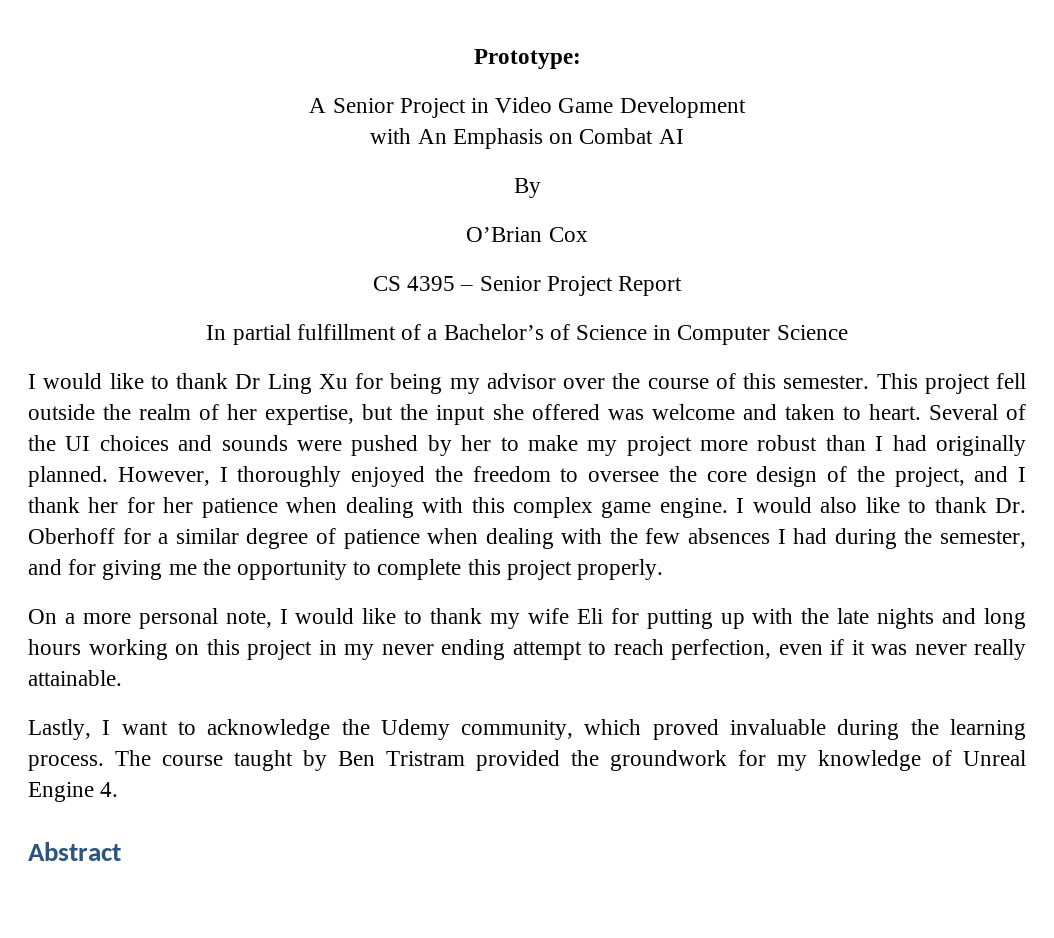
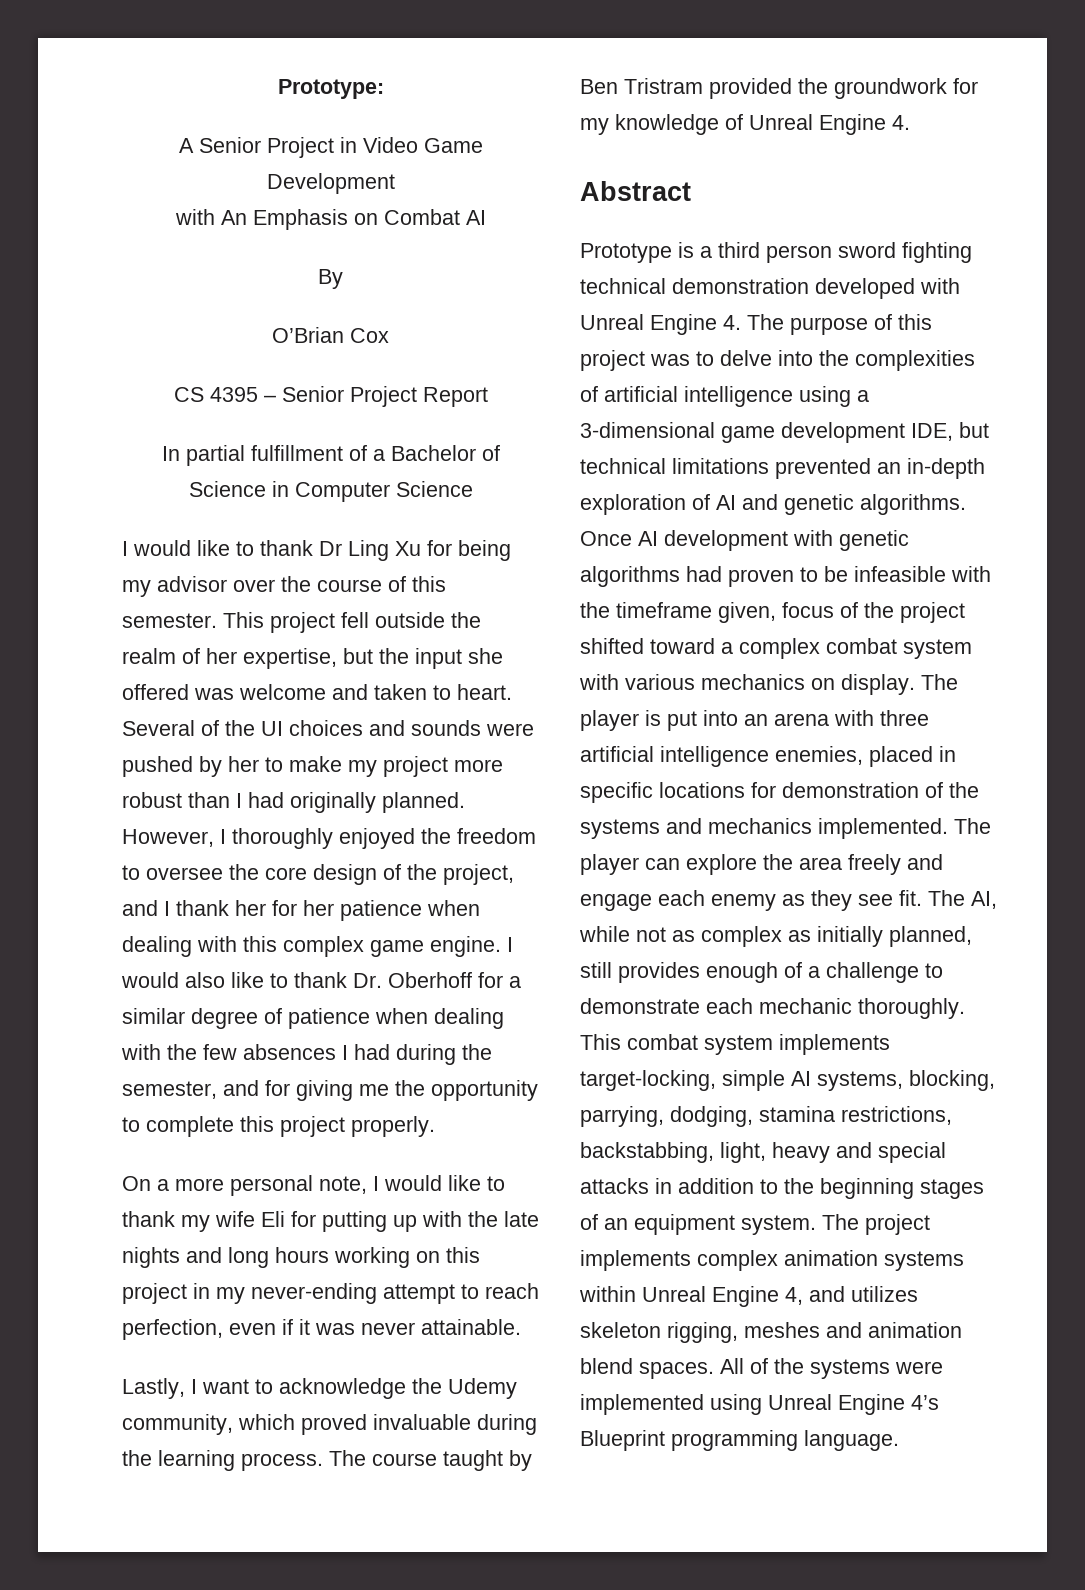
[443,324,544,340] Bachelor’s -> [390,445,476,461] Bachelor
[381,639,505,660] never ending -> [251,1283,377,1304] never-ending
[974,639,1026,660] really -> (415, 1328) none
(121, 851) none -> [580,242,972,263] [580,278,960,299] [580,314,932,335] [580,350,975,371] [580,386,869,407] [580,422,989,443] [580,458,985,479] [580,494,966,515] [580,530,909,551] [580,566,991,587] [580,602,965,623] [580,638,972,659] [579,674,958,695] [580,710,929,731] [580,746,956,767] [580,782,979,803] [580,818,991,839] [580,854,943,875] [580,890,997,911] [579,926,972,947] [580,962,943,983] [580,998,965,1019] [580,1034,890,1055] [580,1070,995,1091] [580,1106,952,1127] [580,1142,946,1163] [580,1178,984,1199] [580,1214,930,1235] [580,1250,964,1271] [579,1286,918,1307] [580,1322,962,1343] [580,1358,943,1379] [580,1394,939,1415] [580,1430,899,1451] // Prototype is a third person sword fighting technical demonstration developed with Unreal Engine 4. The purpose of this project was to delve into the complexities of artificial intelligence using a 3-dimensional game development IDE, but technical limitations prevented an in-depth exploration of AI and genetic algorithms. Once AI development with genetic algorithms had proven to be infeasible with the timeframe given, focus of the project shifted toward a complex combat system with various mechanics on display. The player is put into an arena with three artificial intelligence enemies, placed in specific locations for demonstration of the systems and mechanics implemented. The player can explore the area freely and engage each enemy as they see fit. The AI, while not as complex as initially planned, still provides enough of a challenge to demonstrate each mechanic thoroughly. This combat system implements target-locking, simple AI systems, blocking, parrying, dodging, stamina restrictions, backstabbing, light, heavy and special attacks in addition to the beginning stages of an equipment system. The project implements complex animation systems within Unreal Engine 4, and utilizes skeleton rigging, meshes and animation blend spaces. All of the systems were implemented using Unreal Engine 4’s Blueprint programming language.

